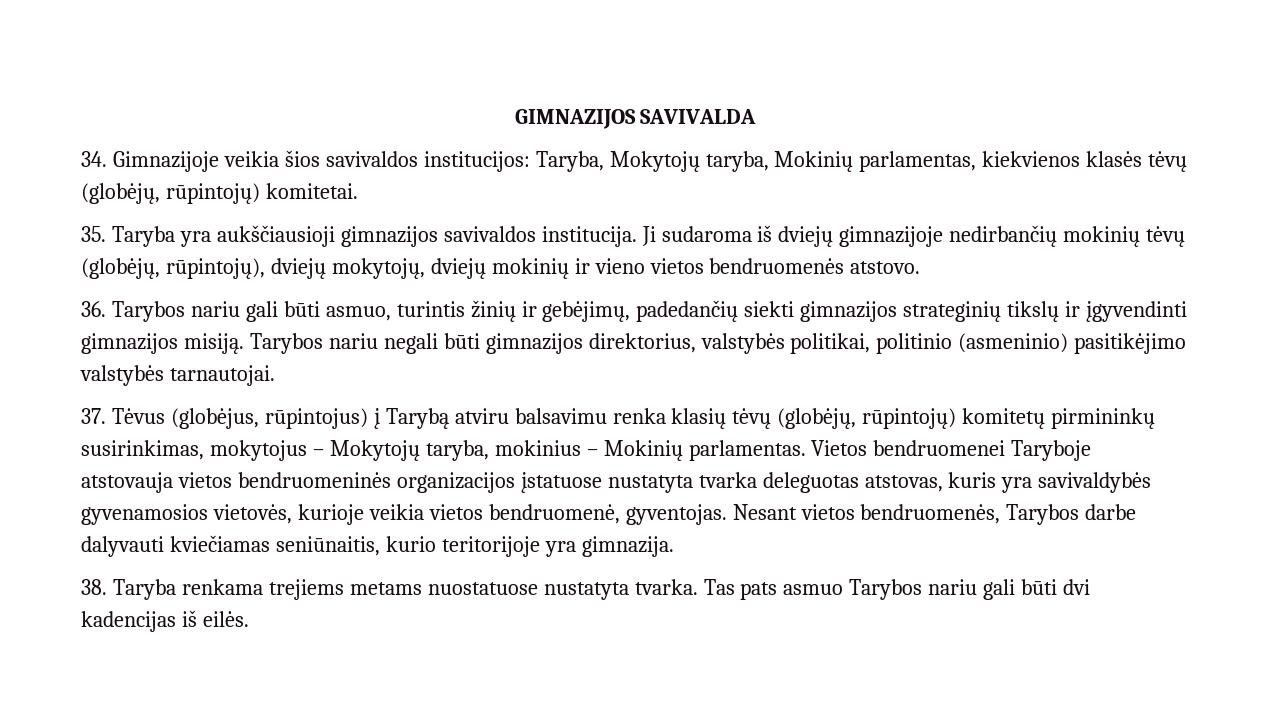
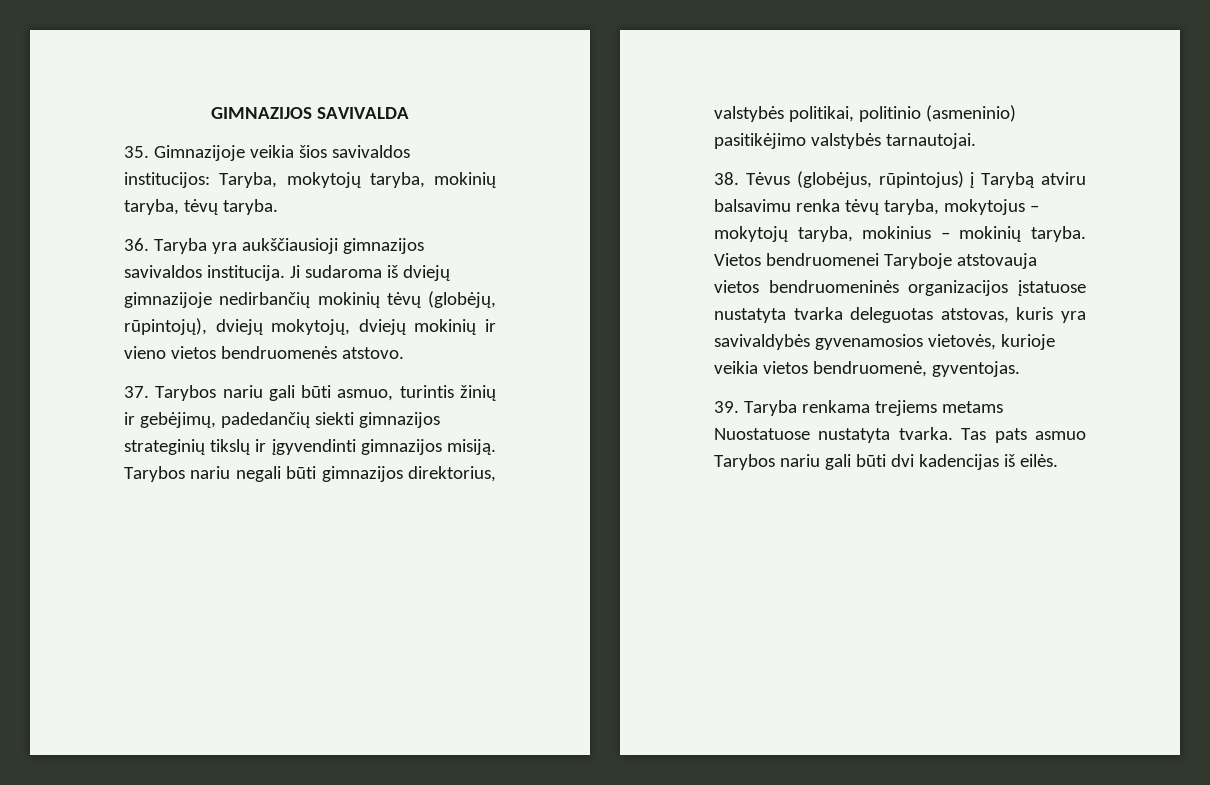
[81,151,107,167] 34. -> [124,146,149,158] 35.
[609,151,1188,172] [81,183,358,204] [81,226,106,242] Mokytojų taryba, Mokinių parlamentas, kiekvienos klasės tėvų (globėjų, rūpintojų) komitetai. // 35. -> [286,172,496,188] [124,199,278,215] [124,238,149,251] mokytojų taryba, mokinių taryba, tėvų taryba. // 36.
[81,301,106,317] 36. -> [124,386,149,398] 37.
[81,408,106,424] 37. -> [714,172,739,185] 38.
[671,408,1156,429] [81,440,204,460] klasių tėvų (globėjų, rūpintojų) komitetų pirmininkų susirinkimas, -> [844,199,939,215] tėvų taryba,
[329,440,420,461] Mokytojų -> [714,226,788,242] mokytojų
[603,440,806,461] Mokinių parlamentas. -> [959,226,1086,242] mokinių taryba.
[732,504,1137,525] [81,535,674,557] [81,579,107,595] Nesant vietos bendruomenės, Tarybos darbe dalyvauti kviečiamas seniūnaitis, kurio teritorijoje yra gimnazija. // 38. -> [714,401,739,413] // 39.
[427,582,538,595] nuostatuose -> [714,428,810,440] Nuostatuose

